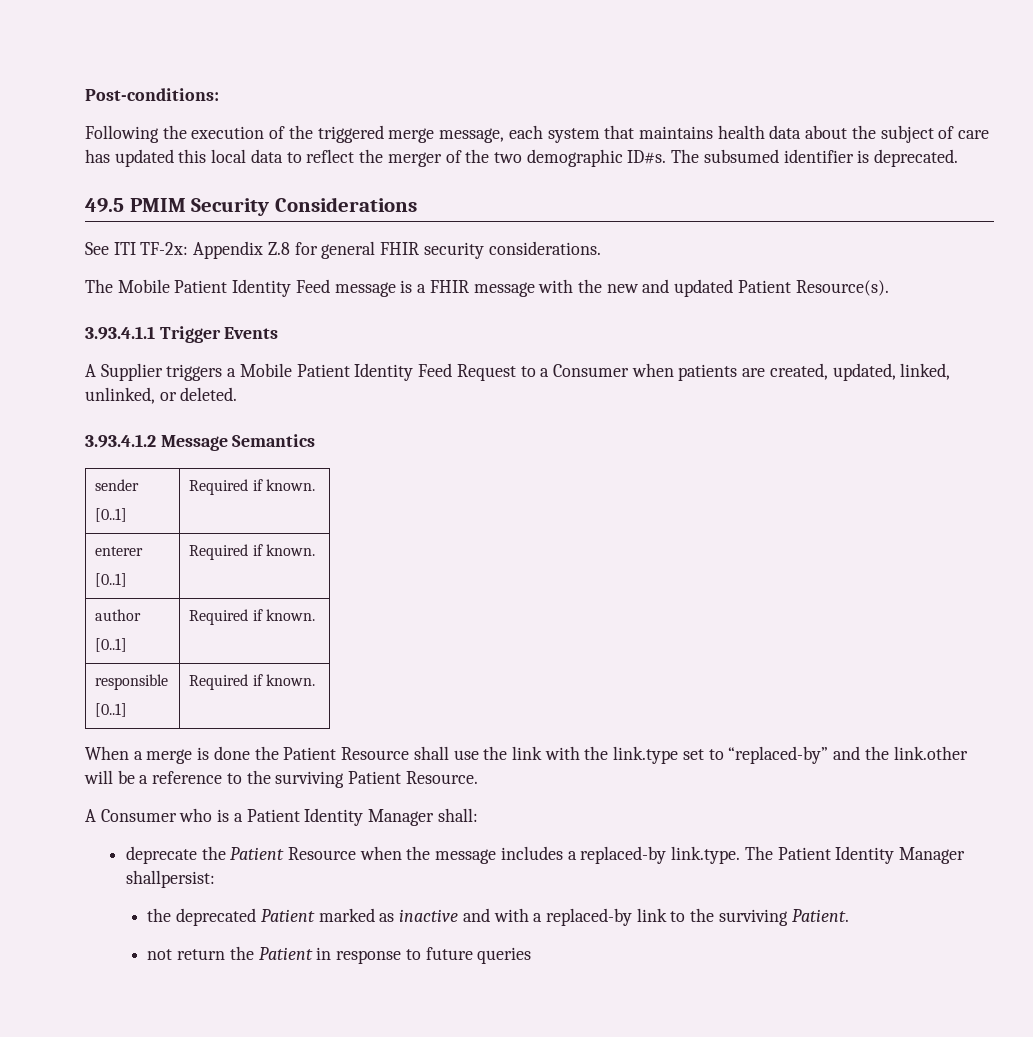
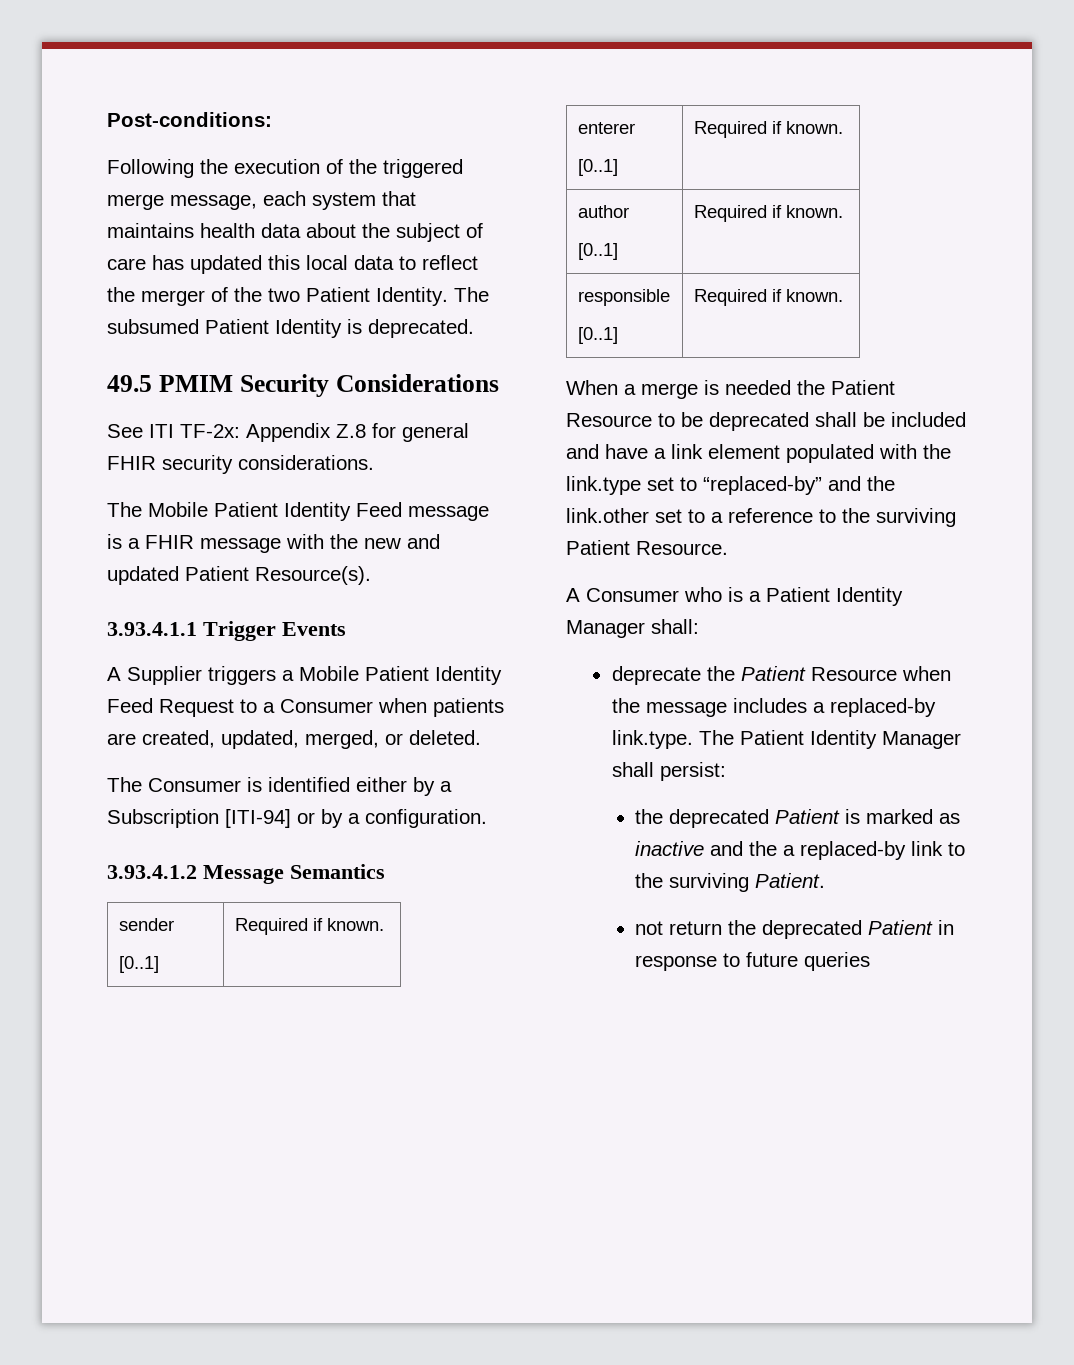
[526,149,854,167] demographic ID#s. The subsumed identifier -> [306,287,489,306] [107,319,342,338] Patient Identity. The subsumed Patient Identity
[900,363,951,380] [85,387,155,404] linked, unlinked, -> [305,730,379,749] merged,
(238, 394) none -> [107,777,452,796] [107,809,487,828] // The Consumer is identified either by a Subscription [ITI-94] or by a configuration.
[213,746,542,760] done the Patient Resource shall use the link -> [725,380,895,395] [566,412,966,431] [566,444,874,463] needed the Patient Resource to be deprecated shall be included and have a link element populated
[84,770,135,784] will be -> [655,509,705,523] set to
[125,870,215,888] [147,908,315,926] shallpersist: // the deprecated Patient -> [611,762,726,781] [635,809,861,828] shall persist: // the deprecated Patient is
[493,908,529,922] with -> [749,841,778,856] the
(254, 953) none -> [762,920,863,939] deprecated

